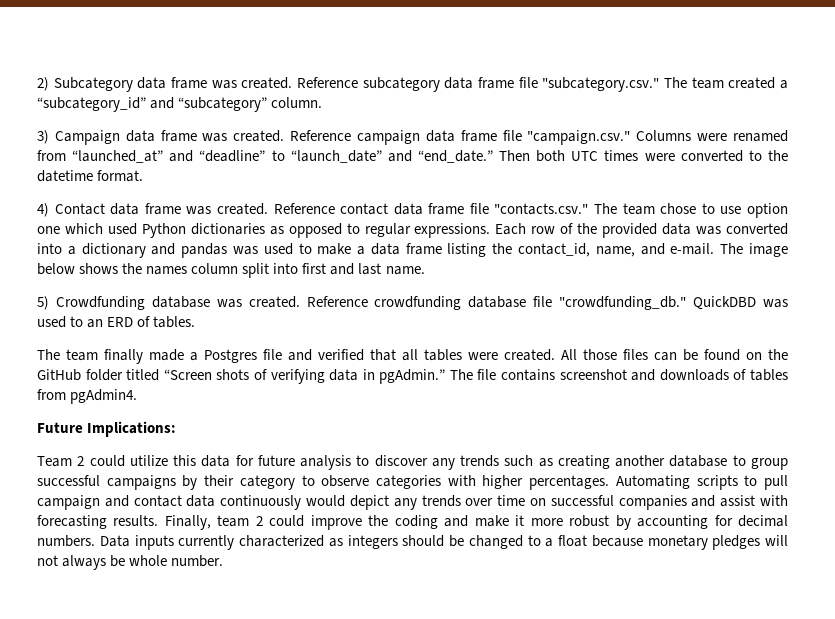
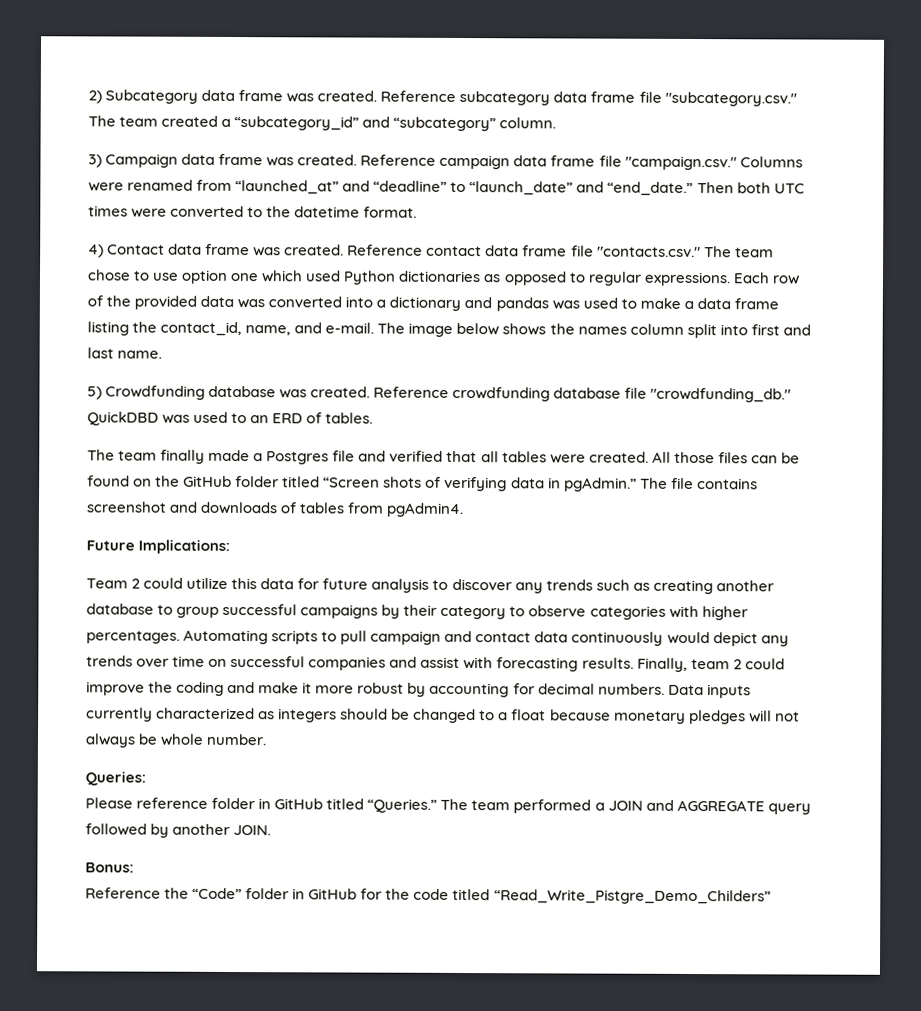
(224, 561) none -> [85,771,146,786] [85,797,811,815] [85,823,272,838] [85,862,134,873] [85,887,771,905] // Queries: // Please reference folder in GitHub titled “Queries.” The team performed a JOIN and AGGREGATE query followed by another JOIN. // Bonus: // Reference the “Code” folder in GitHub for the code titled “Read_Write_Pistgre_Demo_Childers”

